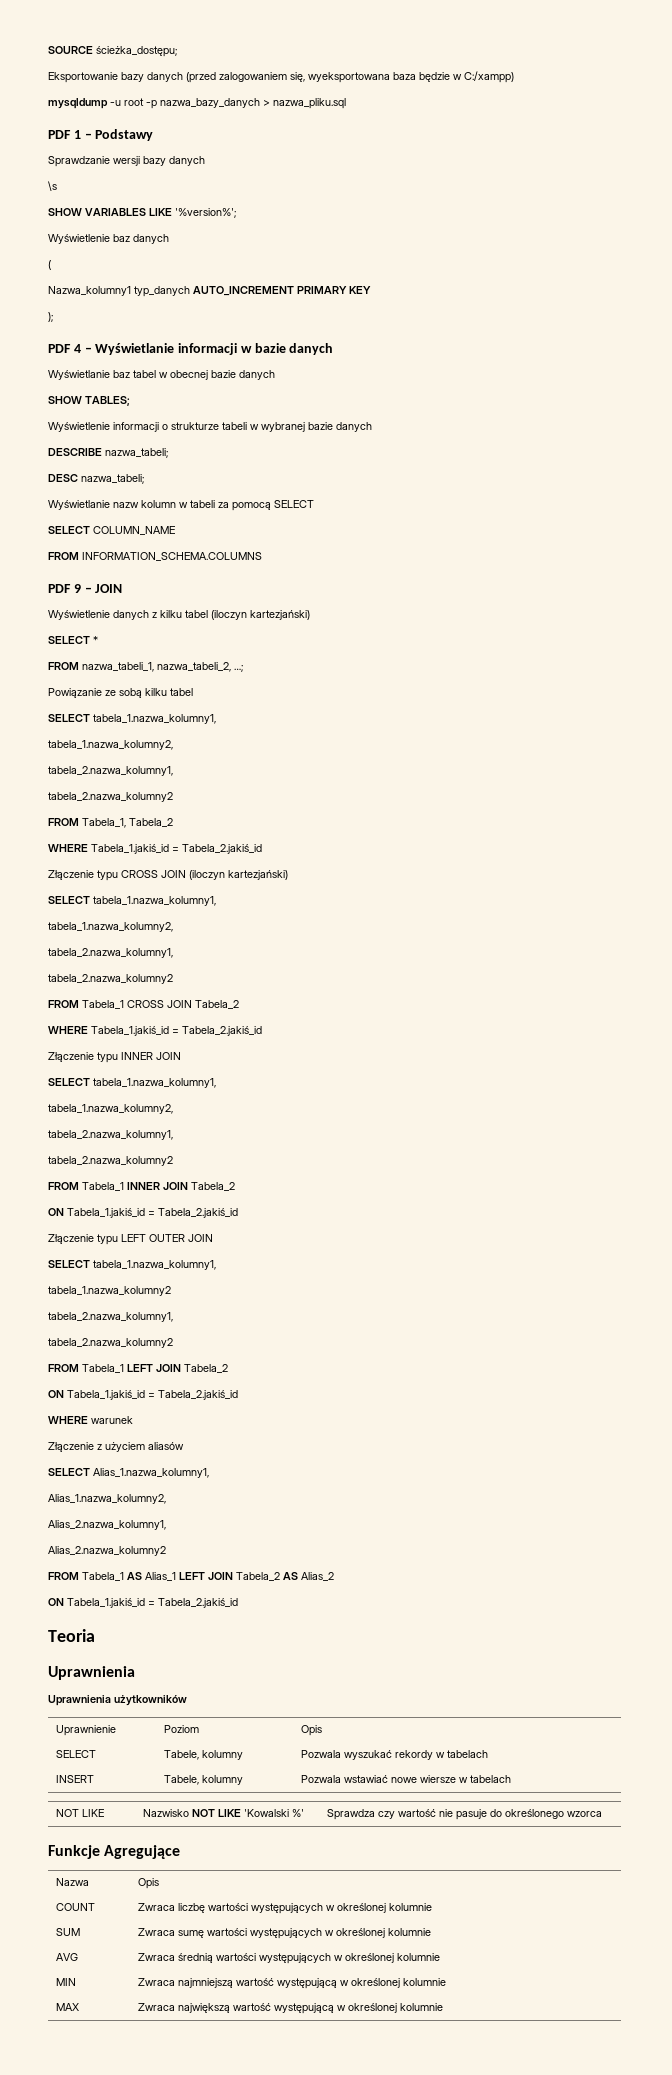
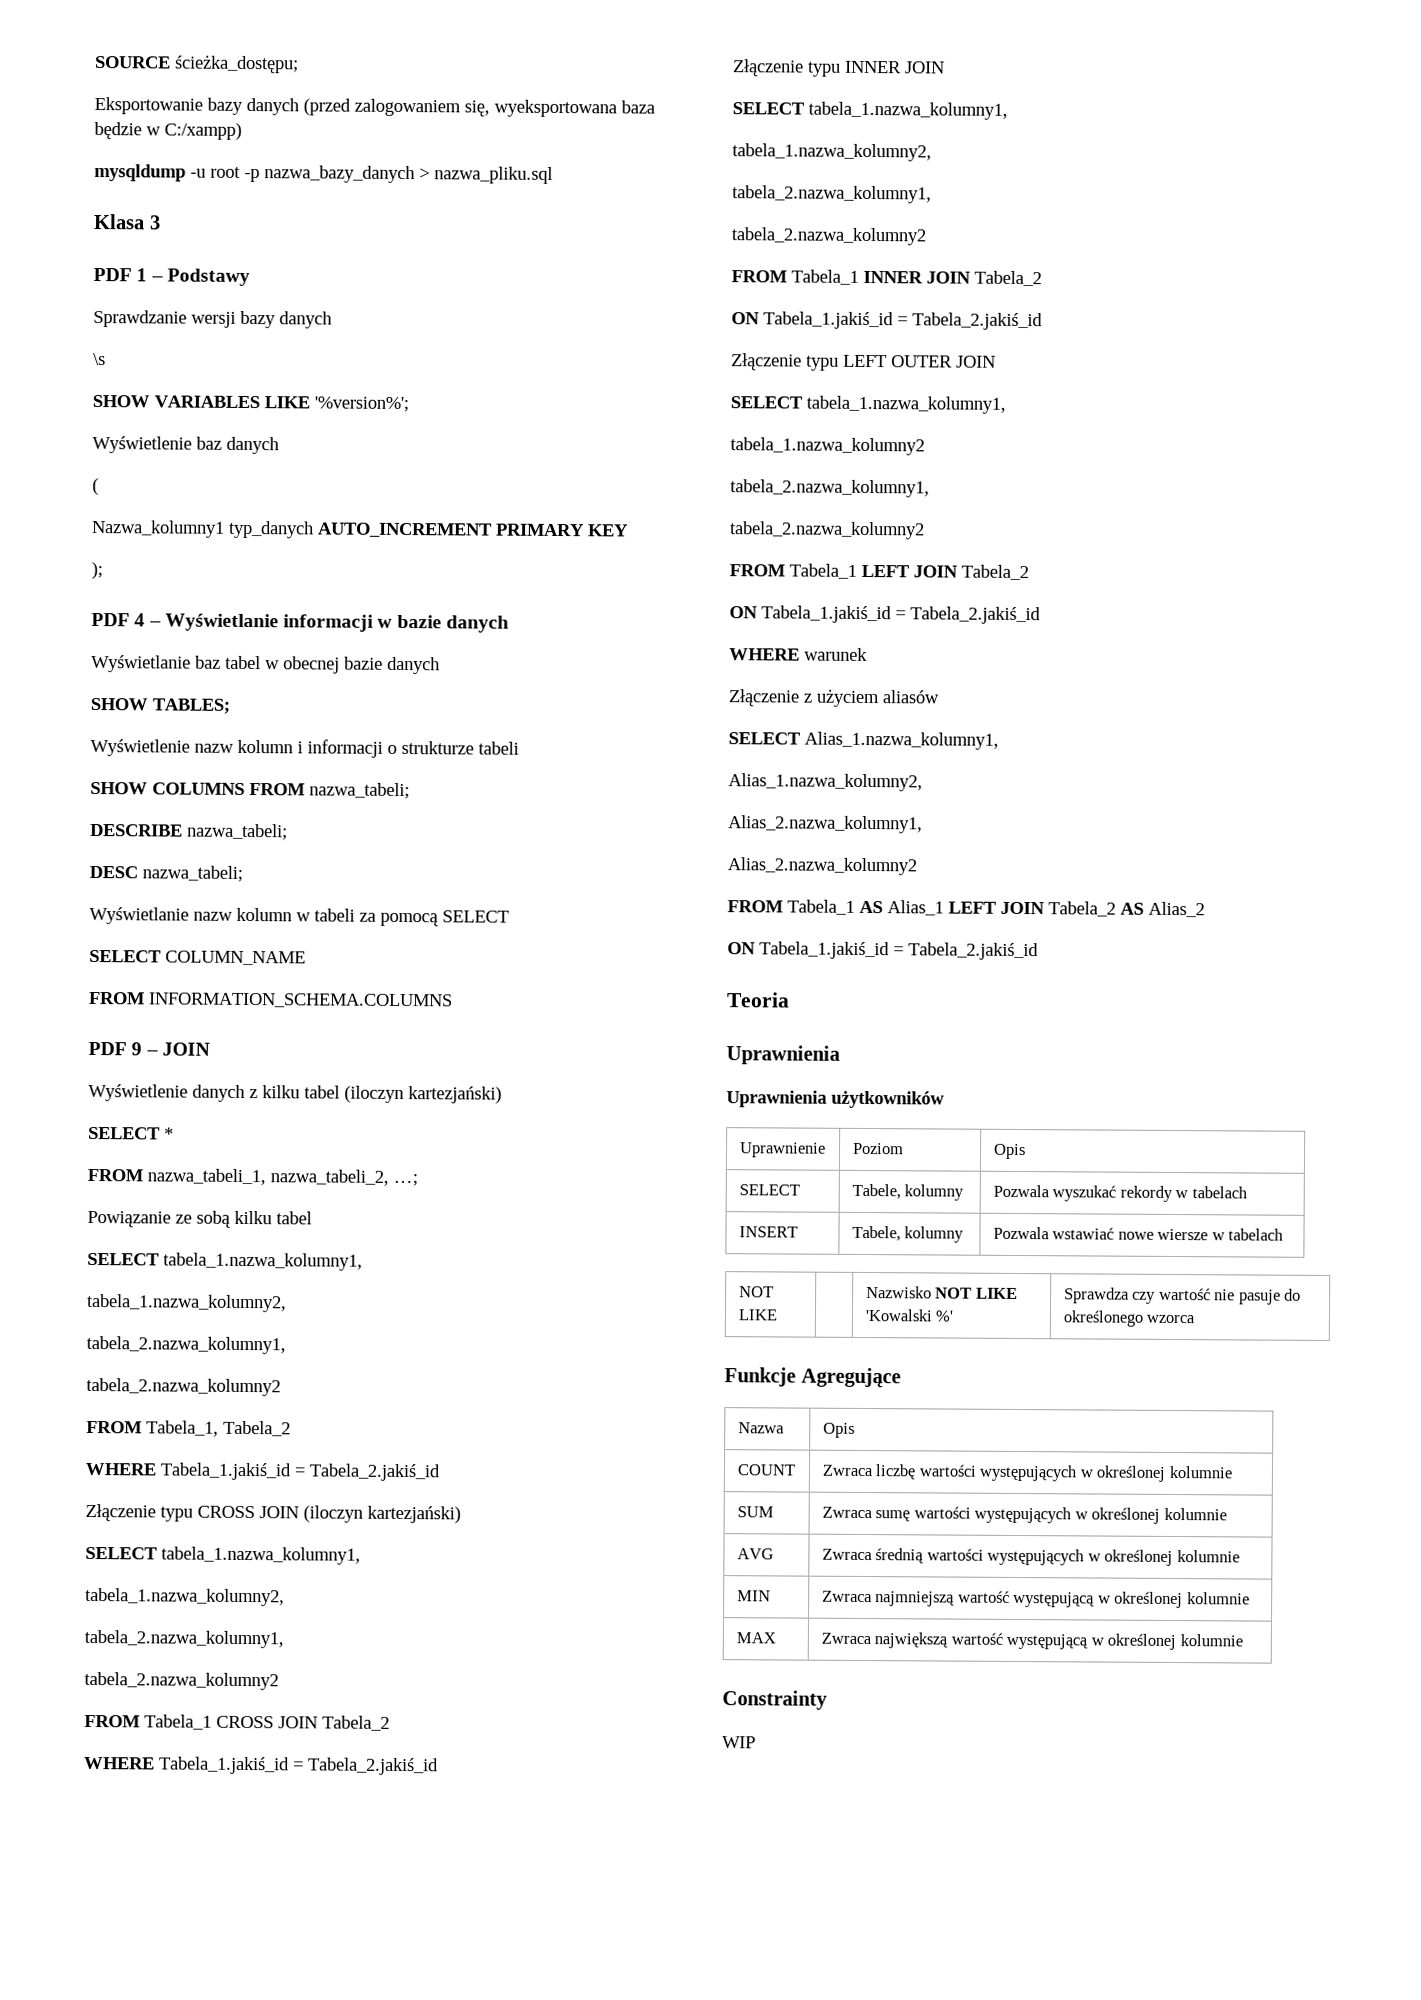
(346, 103) none -> [93,214,161,230] // Klasa 3
(110, 427) none -> [194,739,303,754] nazw kolumn i
[250,422,372,432] w wybranej bazie danych -> [90,781,410,800] // SHOW COLUMNS FROM nazwa_tabeli;
(443, 2007) none -> [722,1690,828,1710] [722,1736,756,1749] // Constrainty // WIP

